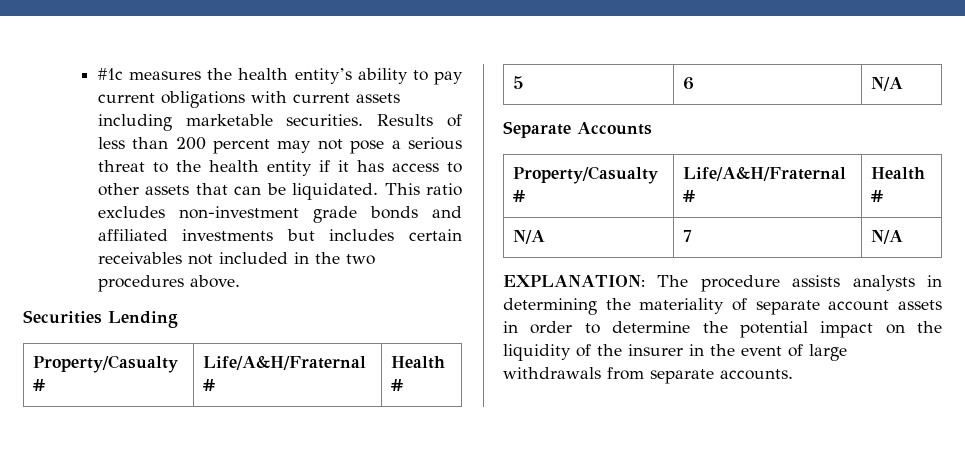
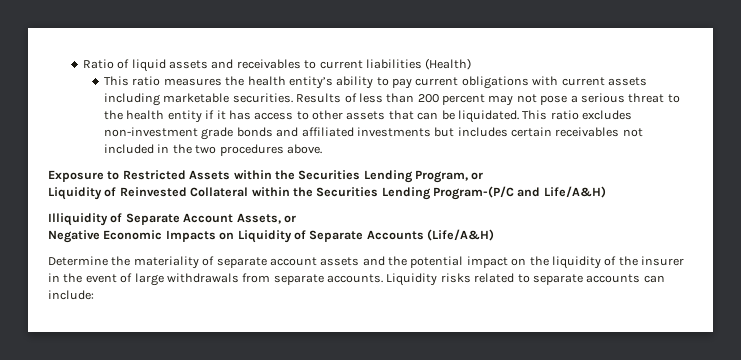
[97,68,123,80] #1c -> [82,58,472,72] [104,76,161,86] Ratio of liquid assets and receivables to current liabilities (Health) // This ratio
[23,310,178,328] [33,355,179,373] [33,379,46,391] [203,355,367,370] [203,379,216,391] [391,356,446,369] [391,379,404,391] [513,76,525,89] [683,77,695,90] [871,77,904,91] [503,121,652,138] [513,166,659,184] [513,190,526,202] [683,166,847,181] [683,190,696,202] [871,167,926,180] [871,190,884,202] [513,230,546,244] [683,230,693,242] [871,230,904,244] [503,275,942,292] [503,298,597,315] Securities Lending // Property/Casualty # | Life/A&H/Fraternal # | Health # // 5 | 6 | N/A // Separate Accounts // Property/Casualty # | Life/A&H/Fraternal # | Health # // N/A | 7 | N/A // EXPLANATION: The procedure assists analysts in determining -> [48,170,484,183] [48,186,606,200] [48,213,296,226] [48,229,494,243] [48,256,108,266] Exposure to Restricted Assets within the Securities Lending Program, or // Liquidity of Reinvested Collateral within the Securities Lending Program-(P/C and Life/A&H) // Illiquidity of Separate Account Assets, or // Negative Economic Impacts on Liquidity of Separate Accounts (Life/A&H) // Determine
[503,321,691,334] in order to determine -> [362,256,385,266] and
(793, 374) none -> [386,273,665,286] [48,290,94,300] Liquidity risks related to separate accounts can include:

